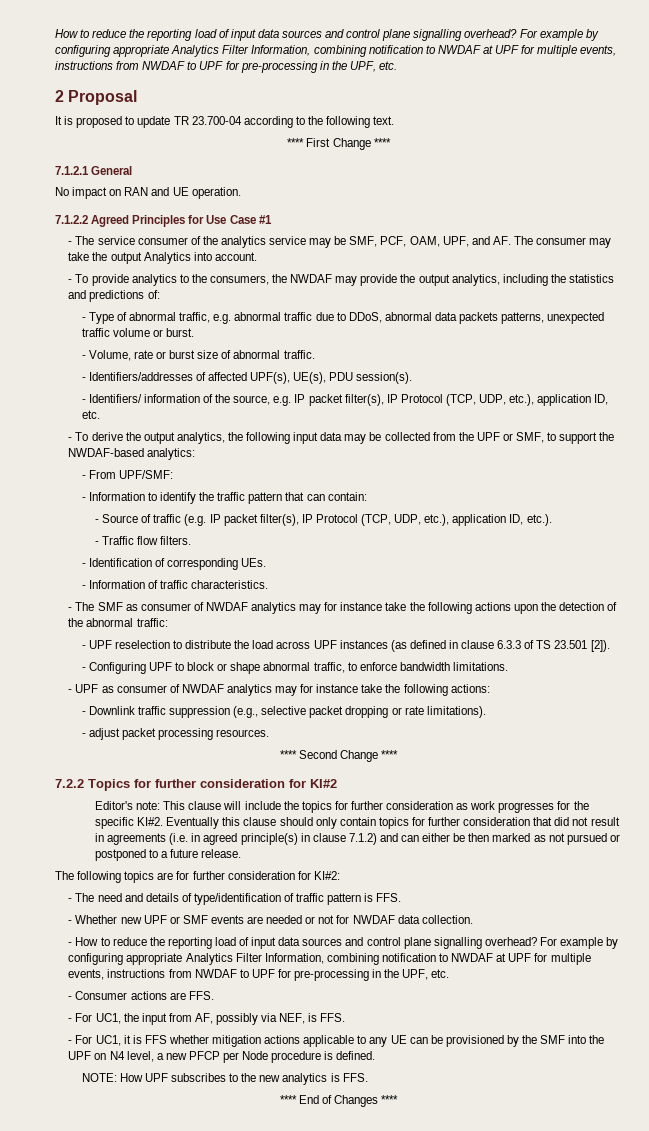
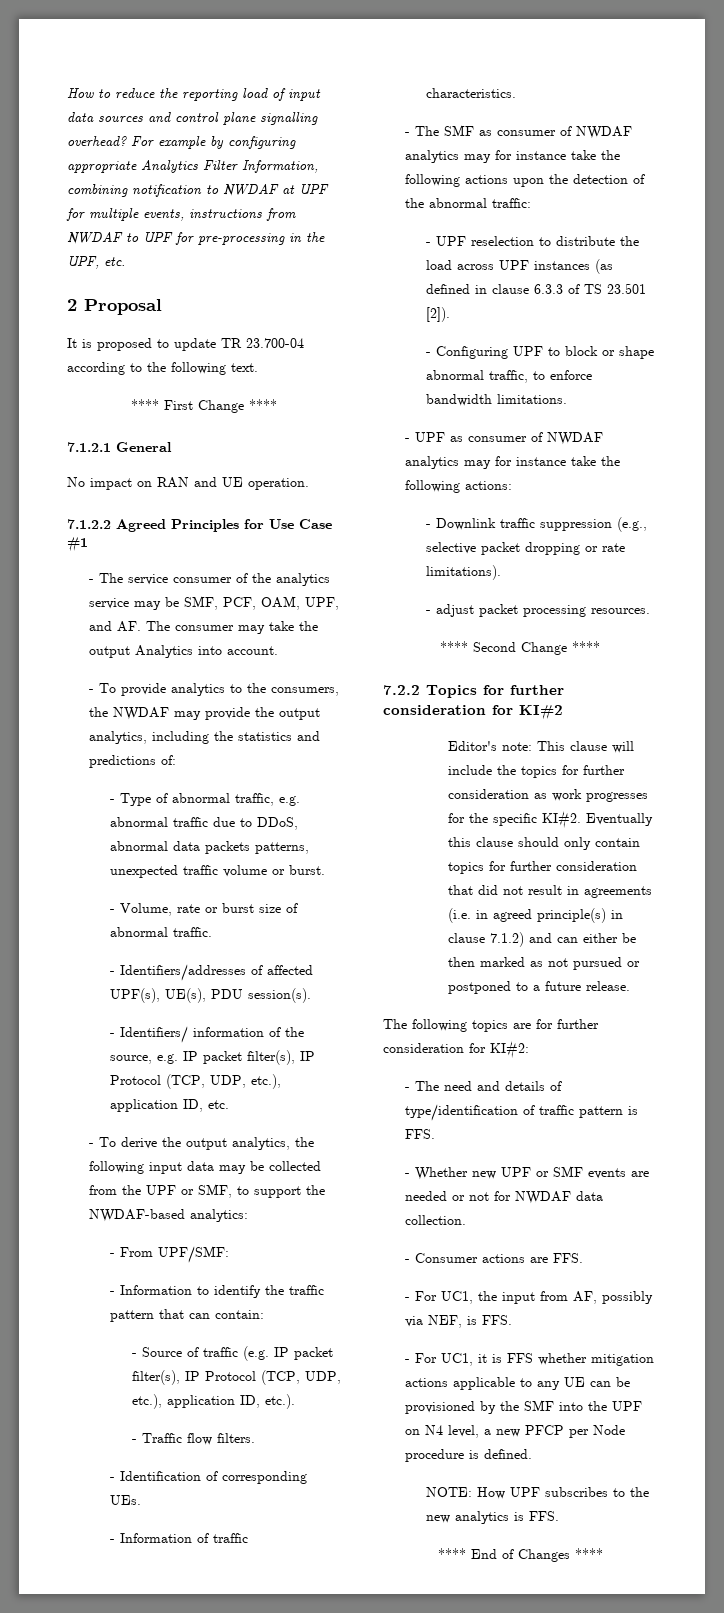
[68,937,619,949] [68,953,591,965] [68,969,450,981] // - How to reduce the reporting load of input data sources and control plane signalling overhead? For example by configuring appropriate Analytics Filter Information, combining notification to NWDAF at UPF for multiple events, instructions from NWDAF to UPF for pre-processing in the UPF, etc. -> (466, 1220) none

